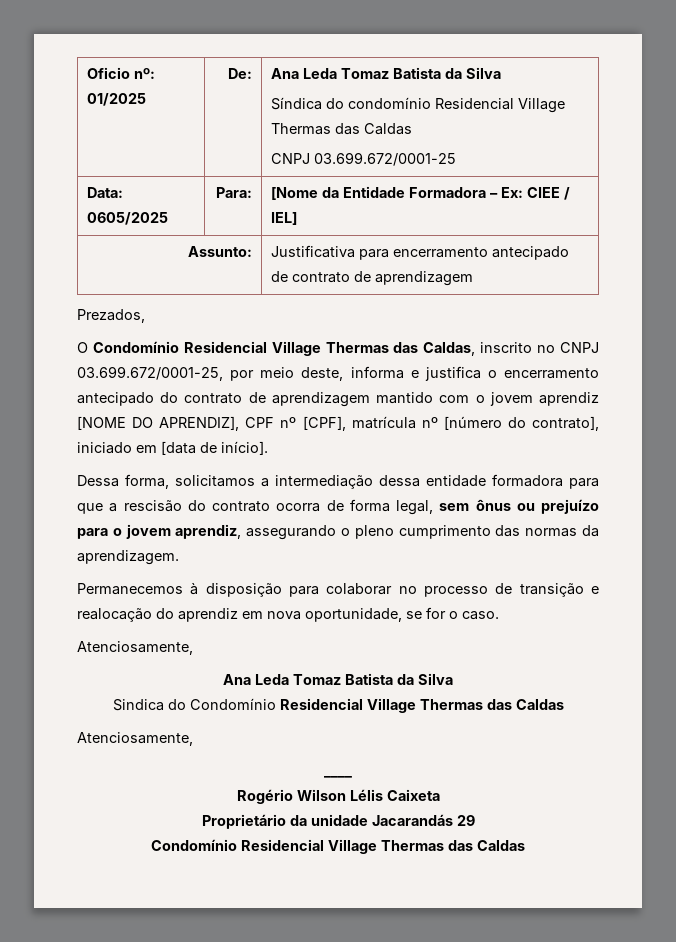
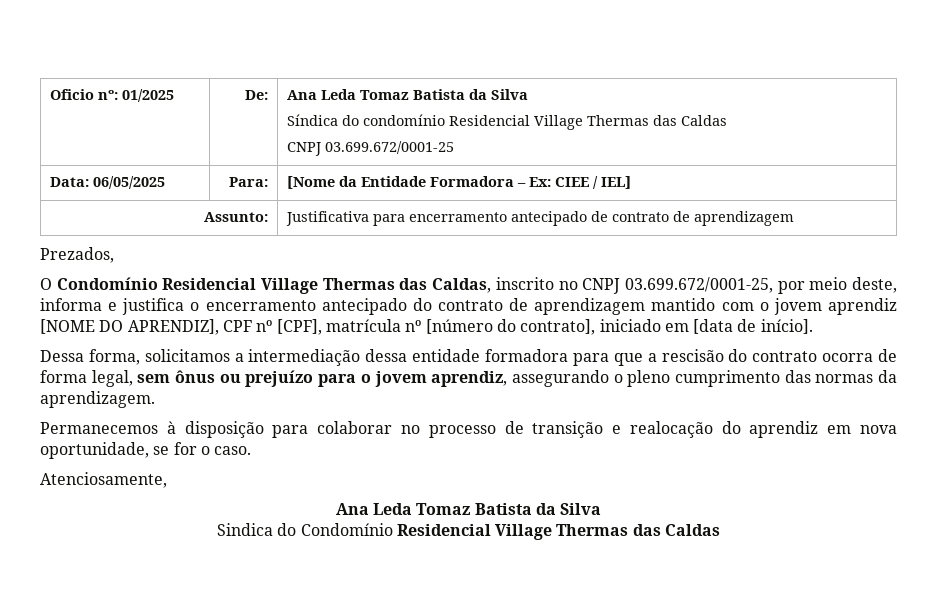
[87,212,169,225] 0605/2025 -> [92,176,165,189] 06/05/2025
[77,732,193,746] [324,776,352,778] [236,789,440,804] [201,814,475,829] [151,839,525,854] // Atenciosamente, // ____ // Rogério Wilson Lélis Caixeta // Proprietário da unidade Jacarandás 29 // Condomínio Residencial Village Thermas das Caldas -> (721, 530) none

